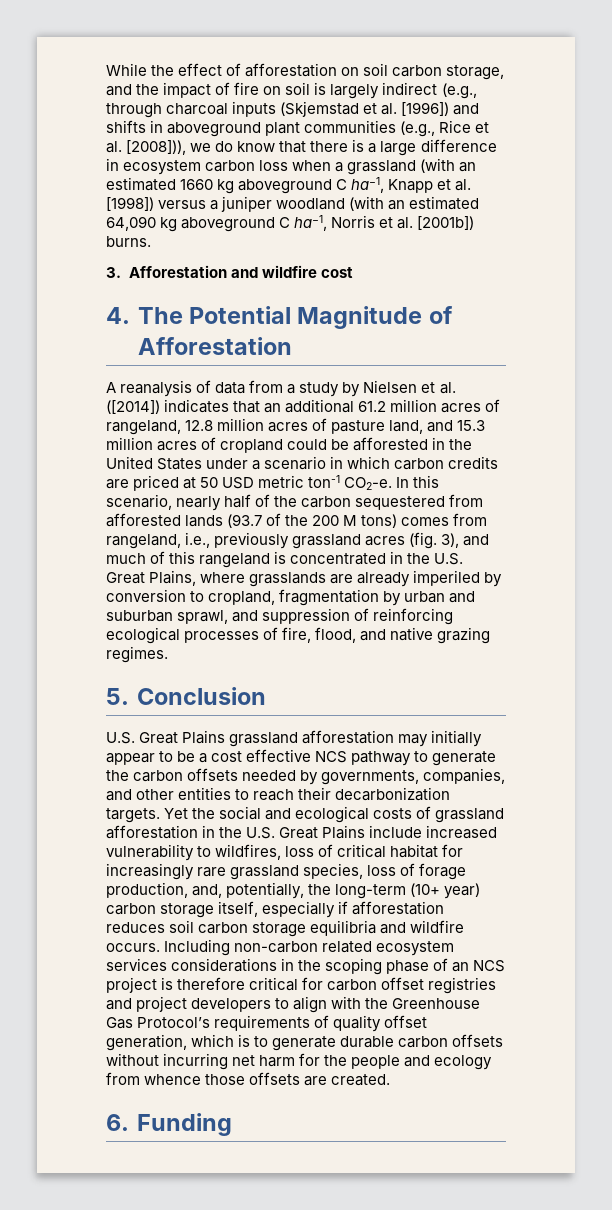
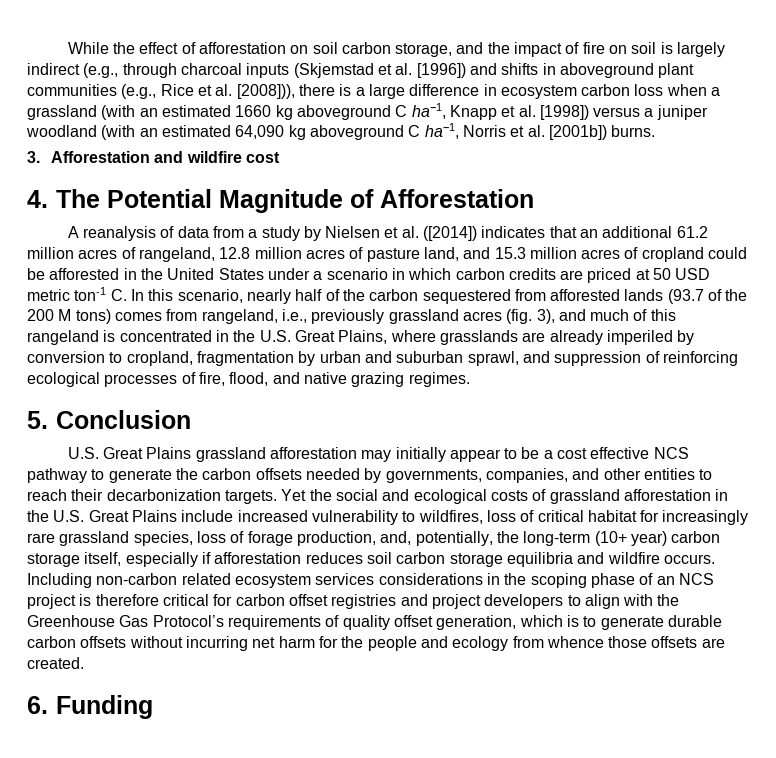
[190,141,307,153] we do know that -> (295, 91) none
[344,477,393,490] CO2-e. -> [110,289,127,301] C.

